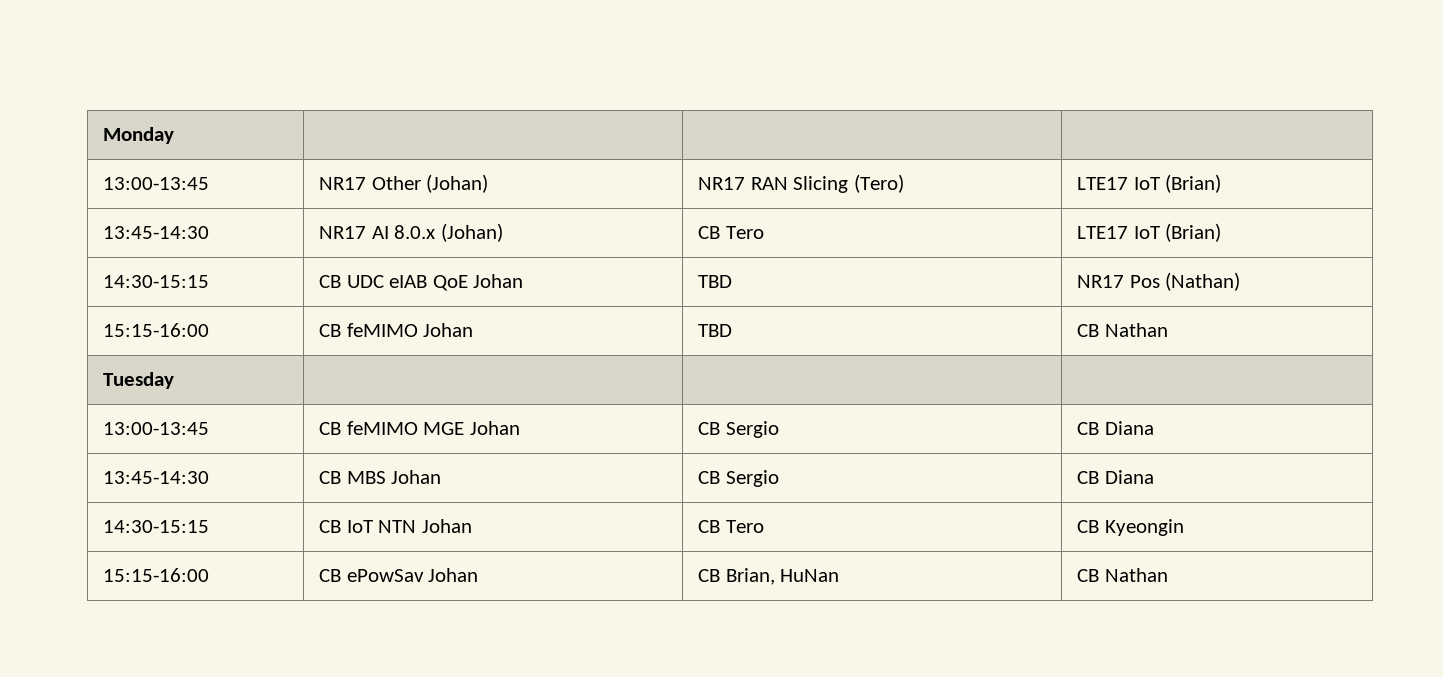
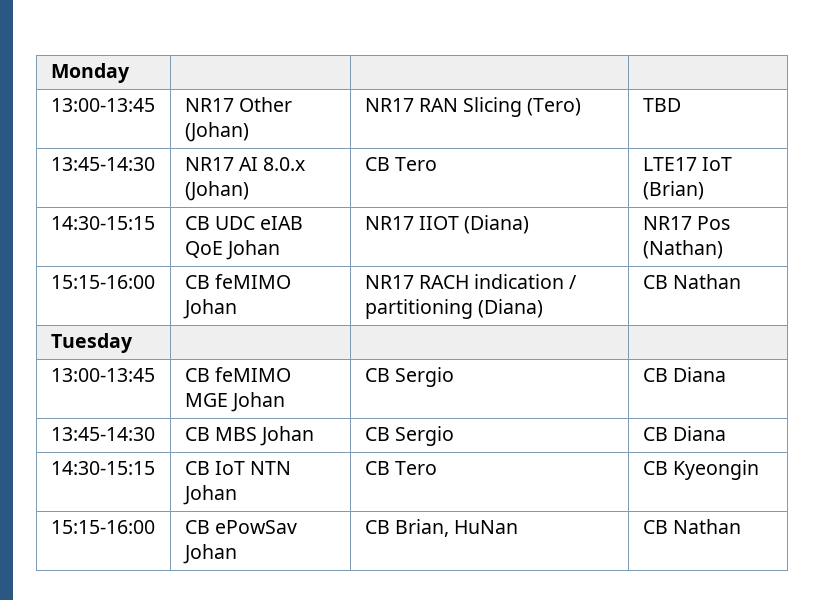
[1077,174,1222,193] LTE17 IoT (Brian) -> [642,98,681,112] TBD
[698,275,733,288] TBD -> [364,215,530,234] NR17 IIOT (Diana)
[698,324,733,337] TBD -> [364,274,578,289] [364,299,543,319] NR17 RACH indication / partitioning (Diana)

